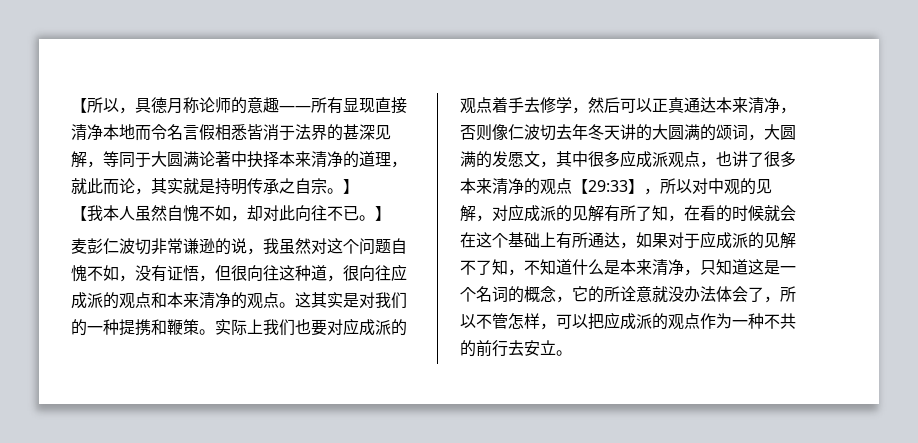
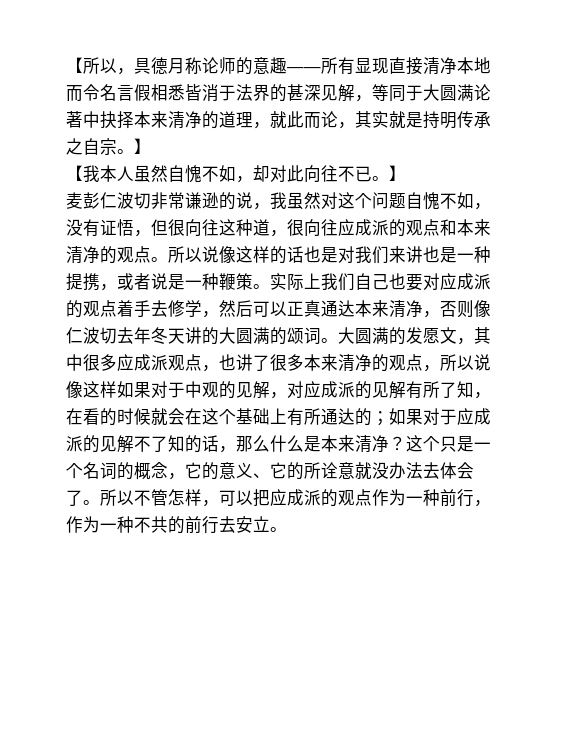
[295,292,407,309] [71,319,167,336] 这其实是对我们的一种提携和 -> [168,246,491,264] [66,273,219,291] 所以说像这样的话也是对我们来讲也是一种提携，或者说是一种
(295, 327) none -> [355,273,389,290] 自己
[748,134,764,141] ， -> [321,338,338,343] 。
[572,178,708,195] 【29:33】，所以对 -> [423,354,491,372] [66,381,185,398] ，所以说像这样如果对于
[620,242,636,249] ， -> [355,408,389,426] 的；
[508,259,572,276] ，不知道 -> [185,435,270,453] 的话，那么
[684,259,764,276] ，只知道这 -> [389,435,457,452] ？这个只
(604, 294) none -> [219,462,304,480] 意义、它的
[716,286,780,303] 体会了， -> [423,462,474,479] [66,490,100,506] 去体会了。
(764, 321) none -> [440,489,491,507] [66,516,134,533] 前行，作为一种

